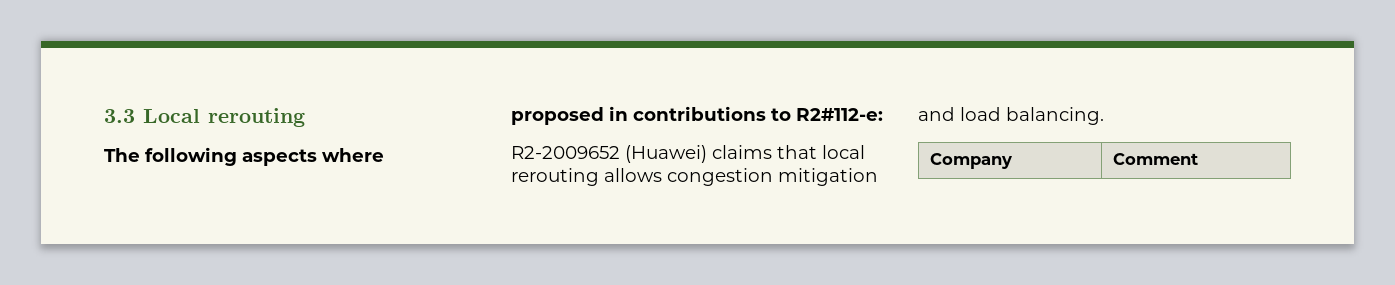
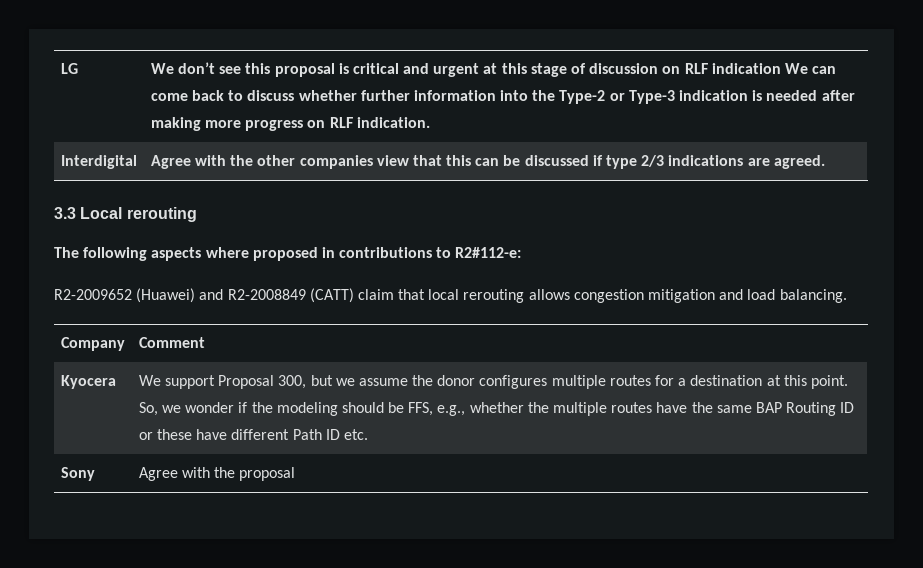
(104, 116) none -> [60,63,78,74] [150,62,837,77] [150,90,855,104] [150,117,430,131] [60,155,137,169] [150,155,825,169] LG | We don’t see this proposal is critical and urgent at this stage of discussion on RLF indication We can come back to discuss whether further information into the Type-2 or Type-3 indication is needed after making more progress on RLF indication. // Interdigital | Agree with the other companies view that this can be discussed if type 2/3 indications are agreed. //
[712,145,772,159] claims -> [199,288,394,303] and R2-2008849 (CATT) claim
(1199, 159) none -> [60,375,116,389] [138,375,848,389] [138,402,855,416] [138,429,368,440] [60,467,95,481] [138,467,296,481] // Kyocera | We support Proposal 300, but we assume the donor configures multiple routes for a destination at this point. So, we wonder if the modeling should be FFS, e.g., whether the multiple routes have the same BAP Routing ID or these have different Path ID etc. // Sony | Agree with the proposal

